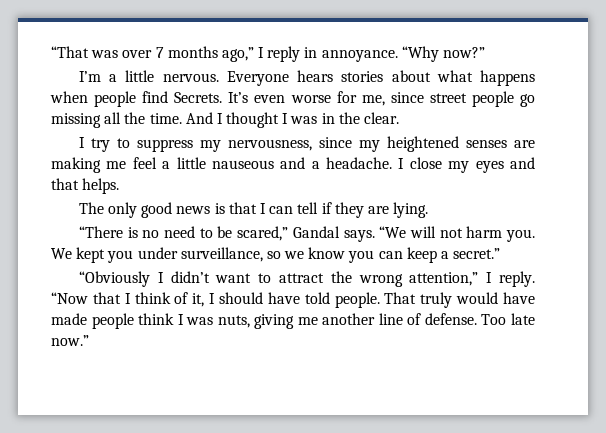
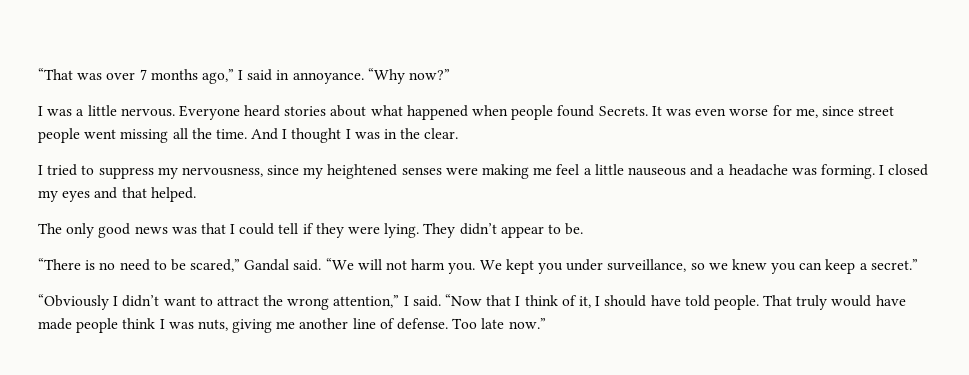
[267,46,301,62] reply -> [247,69,273,81] said
[78,71,101,82] I’m -> [38,106,73,116] I was
[297,70,334,82] hears -> [244,105,281,117] heard
[480,70,536,86] happens -> [406,105,468,120] happened
[142,91,249,103] find Secrets. It’s -> [557,105,691,117] found Secrets. It was
[519,94,535,107] go -> [84,129,117,139] went
[90,138,110,152] try -> [47,164,78,176] tried
[514,140,536,148] are -> [445,167,478,175] were
[326,157,442,169] headache. I close -> [728,164,929,179] headache was forming. I closed
[82,178,120,194] helps. -> [150,187,196,202] helped.
[214,202,294,214] is that I can -> [171,223,275,235] was that I could
[367,206,389,214] are -> [348,226,381,234] were
(429, 210) none -> [423,223,584,238] They didn’t appear to be.
[343,230,375,242] says. -> [293,259,322,271] said.
[308,247,346,259] know -> [731,259,767,270] knew
[498,271,535,287] reply. -> [412,295,441,307] said.

